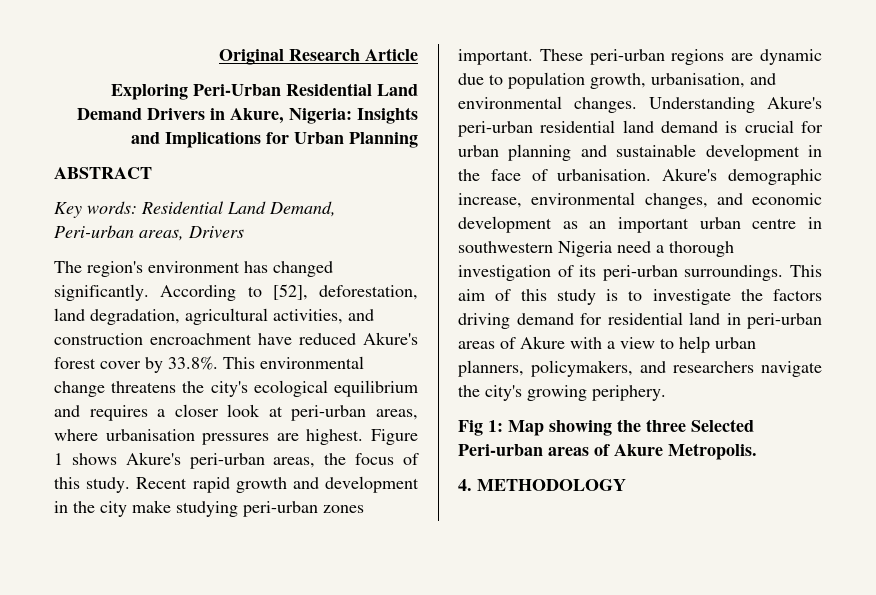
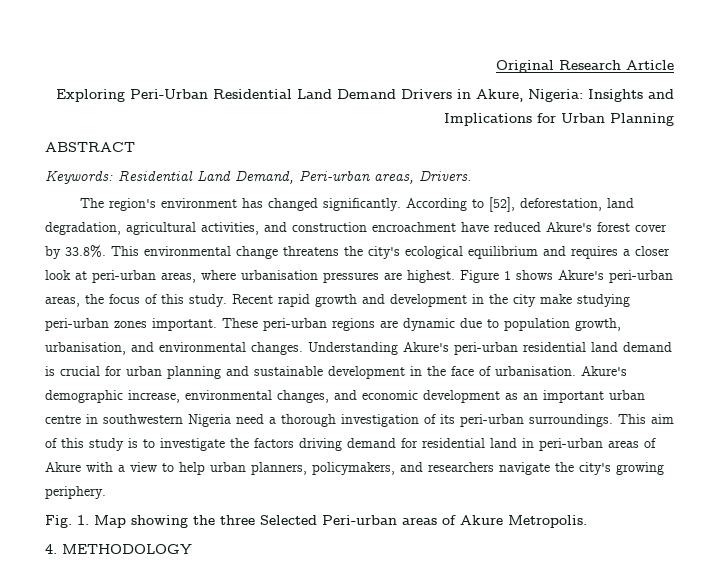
[54,201,137,218] Key words: -> [45,170,113,184] Keywords:
[188,226,244,238] Drivers -> [419,170,472,181] Drivers.
[458,420,503,436] Fig 1: -> [45,515,89,528] Fig. 1.

